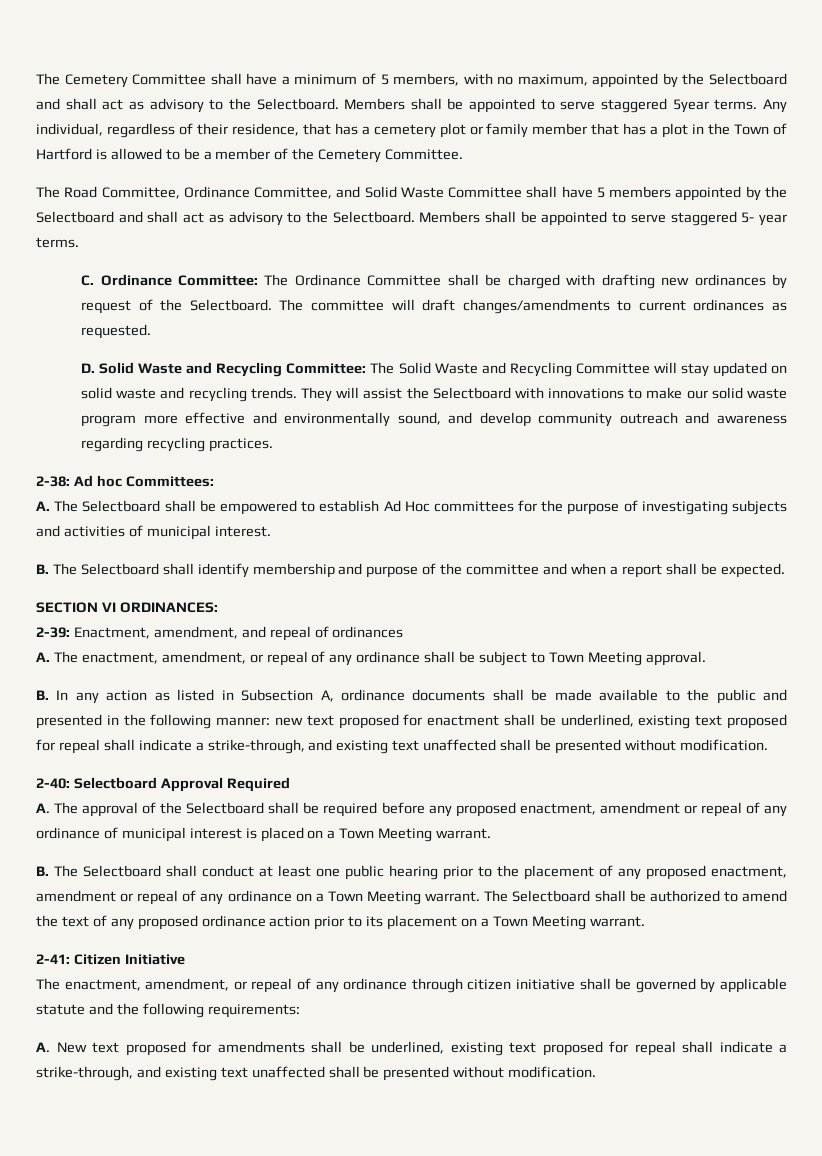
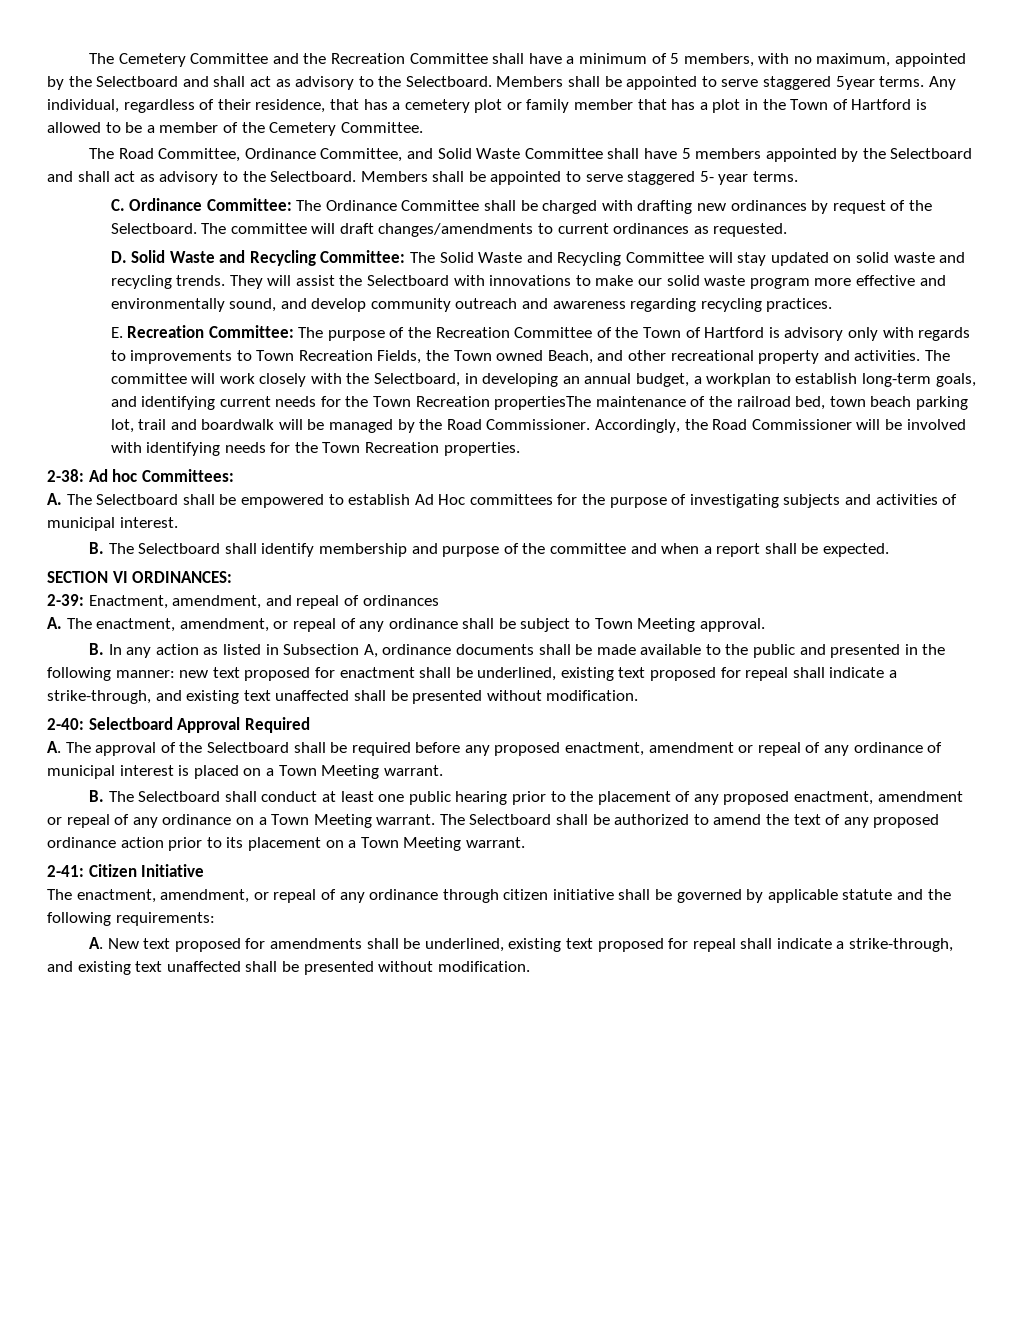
(207, 79) none -> [272,53,488,64] and the Recreation Committee
(273, 445) none -> [110,325,971,341] [110,350,950,364] [110,373,976,387] [110,396,968,410] [110,419,966,433] [110,442,520,456] // E. Recreation Committee: The purpose of the Recreation Committee of the Town of Hartford is advisory only with regards to improvements to Town Recreation Fields, the Town owned Beach, and other recreational property and activities. The committee will work closely with the Selectboard, in developing an annual budget, a workplan to establish long-term goals, and identifying current needs for the Town Recreation propertiesThe maintenance of the railroad bed, town beach parking lot, trail and boardwalk will be managed by the Road Commissioner. Accordingly, the Road Commissioner will be involved with identifying needs for the Town Recreation properties.

